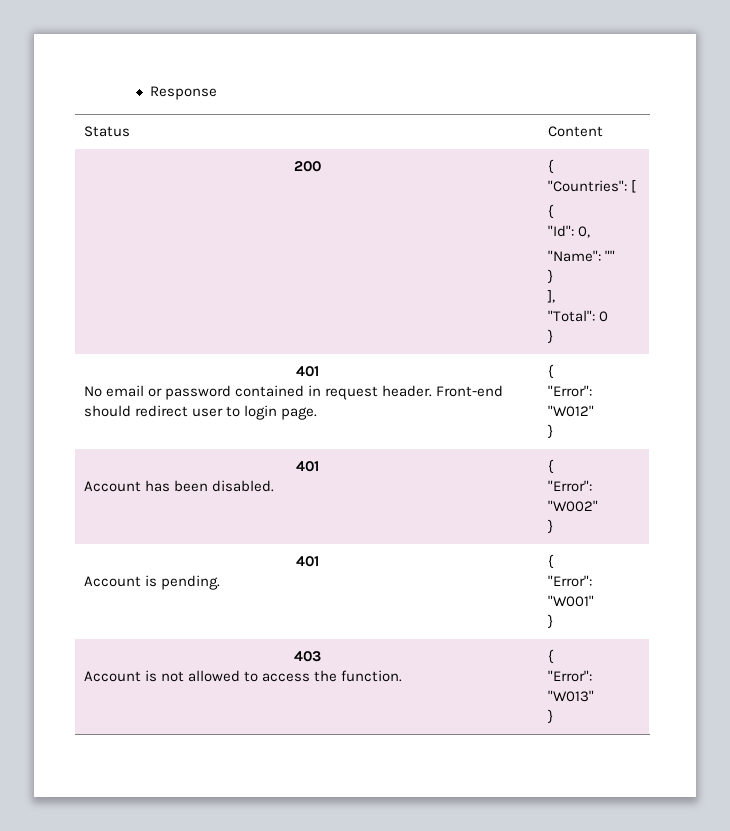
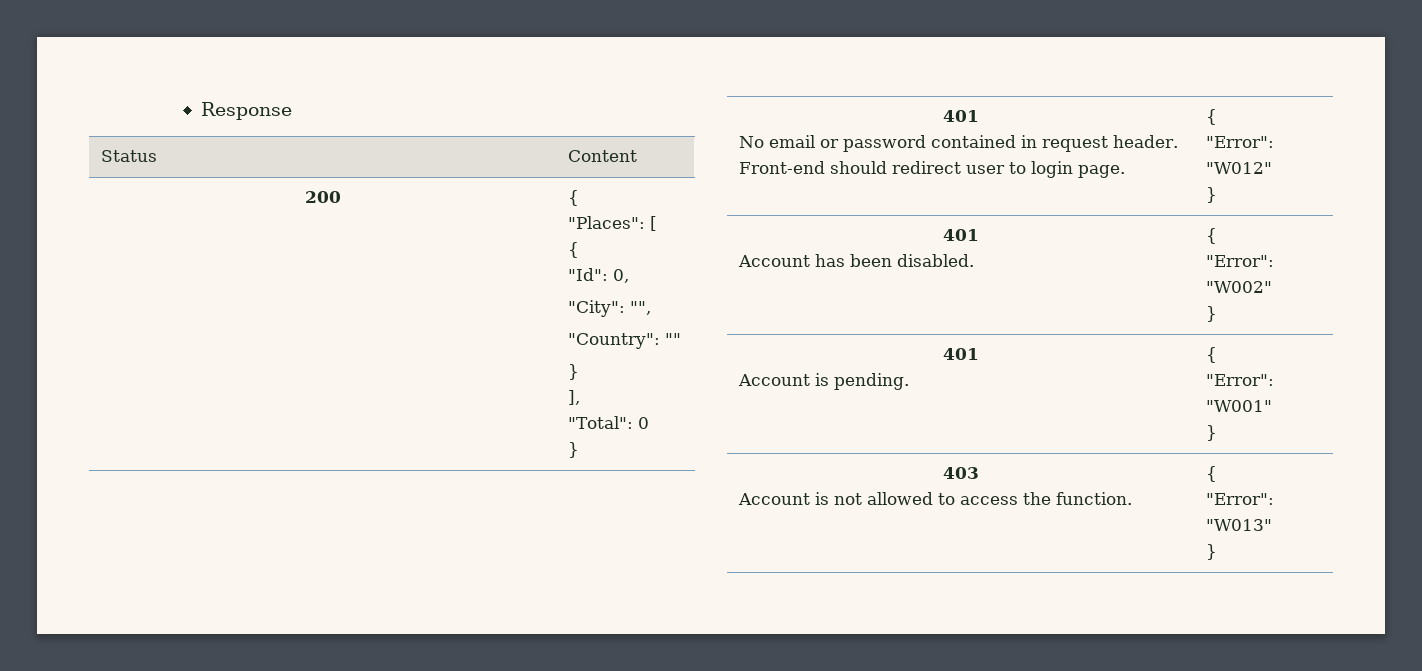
[547,180,627,192] "Countries": -> [568,216,646,229] "Places":
[547,250,601,262] "Name": -> [568,300,652,317] [568,333,661,349] "City": "", // "Country":

